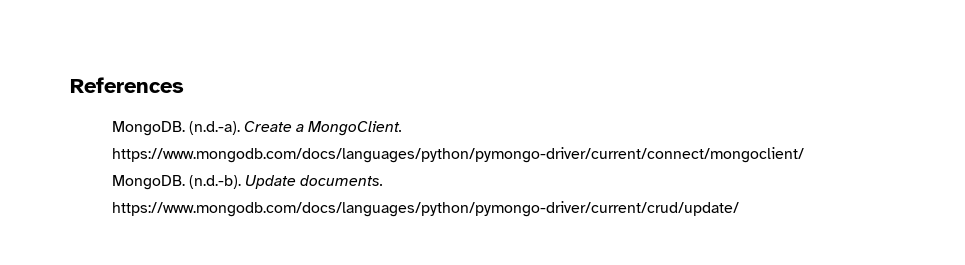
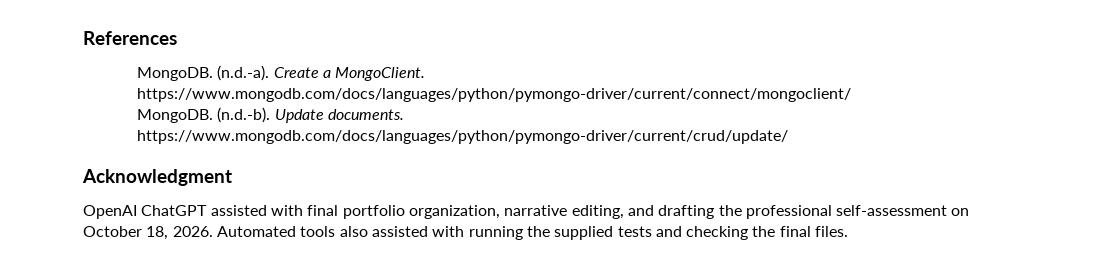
(739, 209) none -> [82,169,232,186] [83,205,970,219] [83,226,849,240] // Acknowledgment // OpenAI ChatGPT assisted with final portfolio organization, narrative editing, and drafting the professional self-assessment on October 18, 2026. Automated tools also assisted with running the supplied tests and checking the final files.

